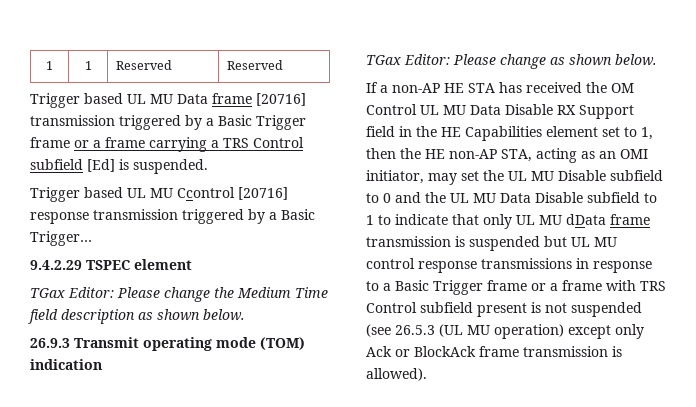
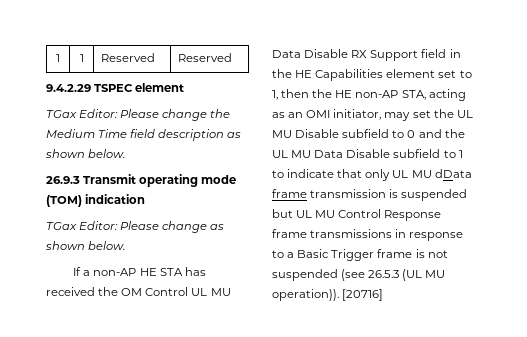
[30,93,306,108] [30,115,306,130] [30,137,304,152] [30,159,208,174] [30,187,288,202] [30,209,315,224] [30,231,92,246] // Trigger based UL MU Data frame [20716] transmission triggered by a Basic Trigger frame or a frame carrying a TRS Control subfield [Ed] is suspended. // Trigger based UL MU Ccontrol [20716] response transmission triggered by a Basic Trigger… -> (233, 57) none
[366,258,477,273] control response -> [338,209,442,221] [272,229,307,238] Control Response frame
[531,280,666,291] [366,302,527,317] or a frame with TRS Control subfield present -> (413, 253) none
[494,324,644,339] [366,346,622,357] [366,368,427,381] operation) except only Ack or BlockAck frame transmission is allowed). -> [272,289,384,301] operation)). [20716]

